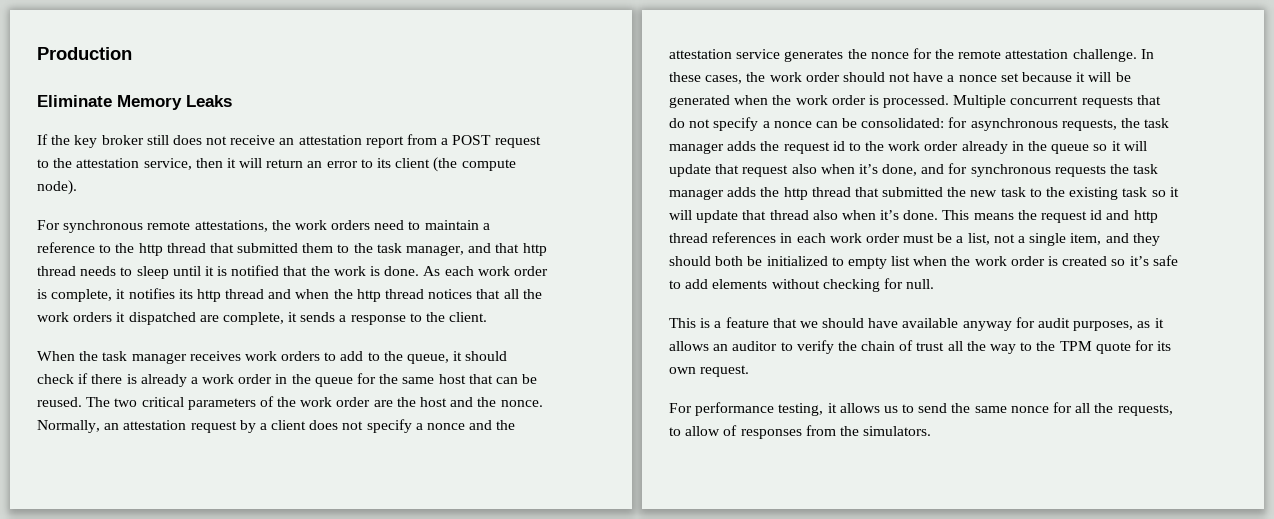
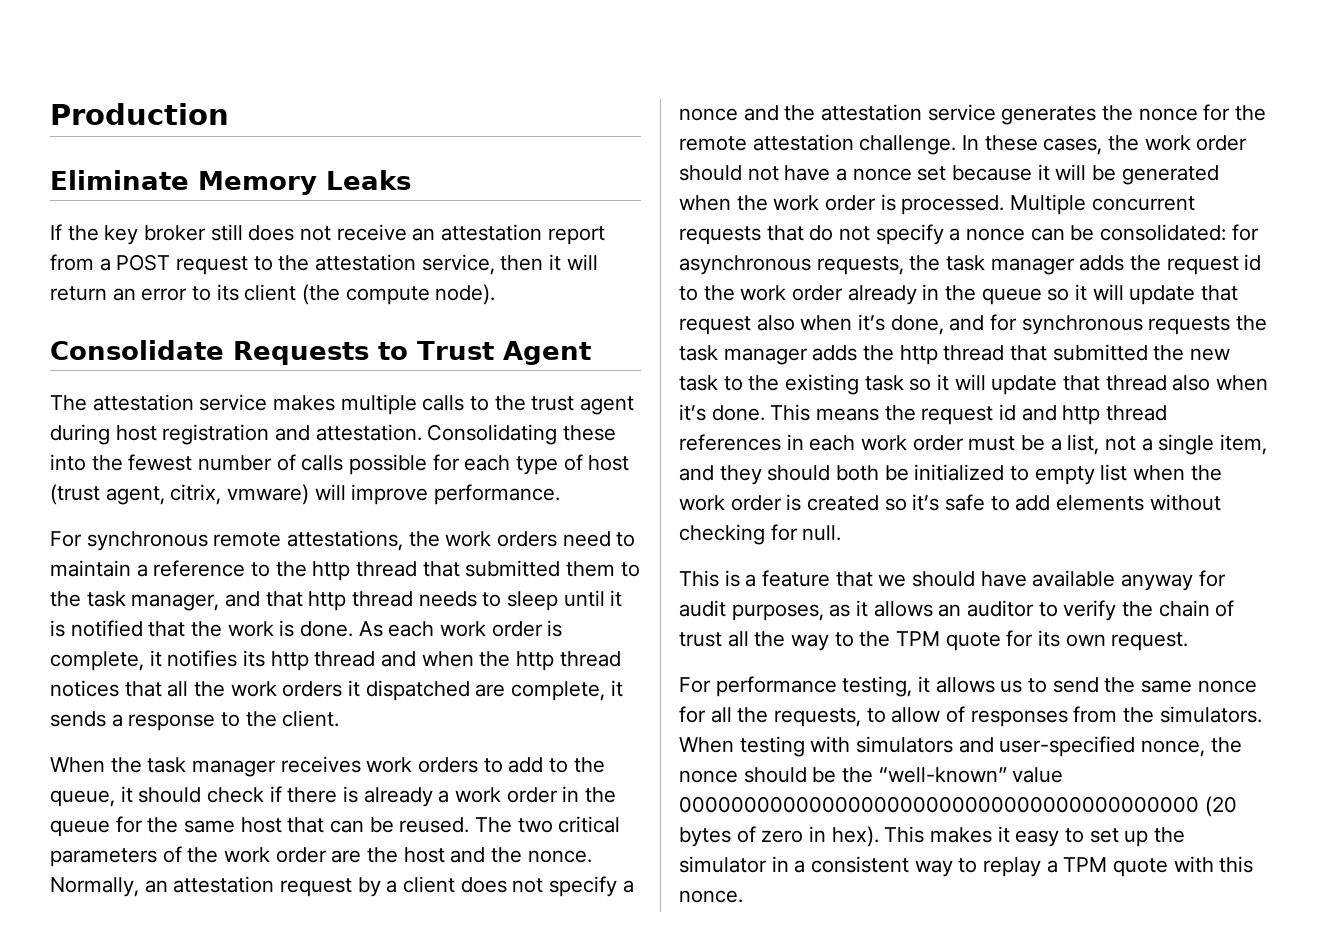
(77, 187) none -> [50,340,591,365] [50,394,635,415] [50,424,617,445] [50,454,630,475] [50,484,561,505] // Consolidate Requests to Trust Agent // The attestation service makes multiple calls to the trust agent during host registration and attestation. Consolidating these into the fewest number of calls possible for each type of host (trust agent, citrix, vmware) will improve performance.
(932, 431) none -> [679,736,1242,757] [679,767,1064,783] [679,796,1237,817] [679,826,1186,847] [679,856,1254,877] [679,890,743,903] When testing with simulators and user-specified nonce, the nonce should be the “well-known” value 0000000000000000000000000000000000000000 (20 bytes of zero in hex). This makes it easy to set up the simulator in a consistent way to replay a TPM quote with this nonce.

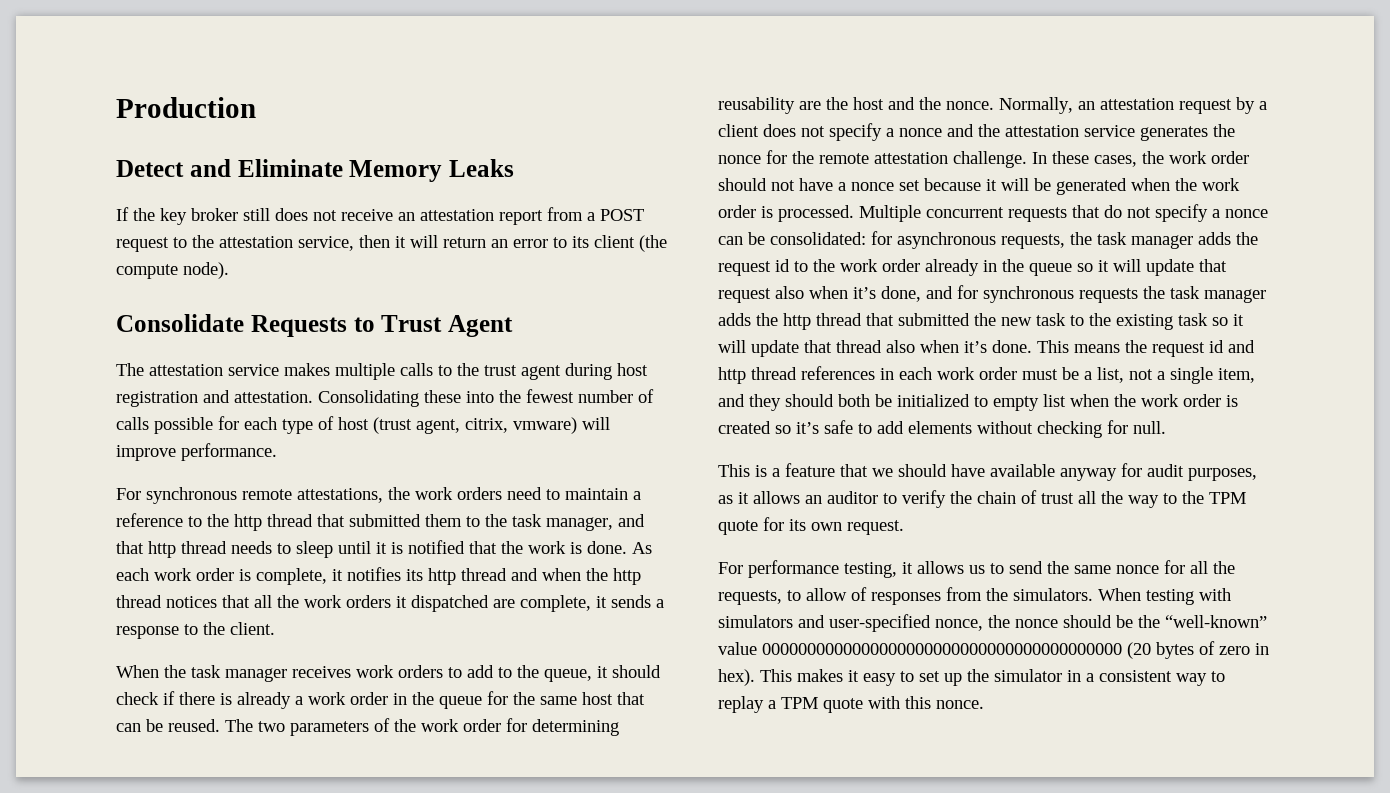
(229, 114) none -> [116,159,231,177] Detect and
[558,816,621,833] critical -> (285, 726) none
(327, 855) none -> [506,718,619,736] [718,97,795,114] for determining reusability

